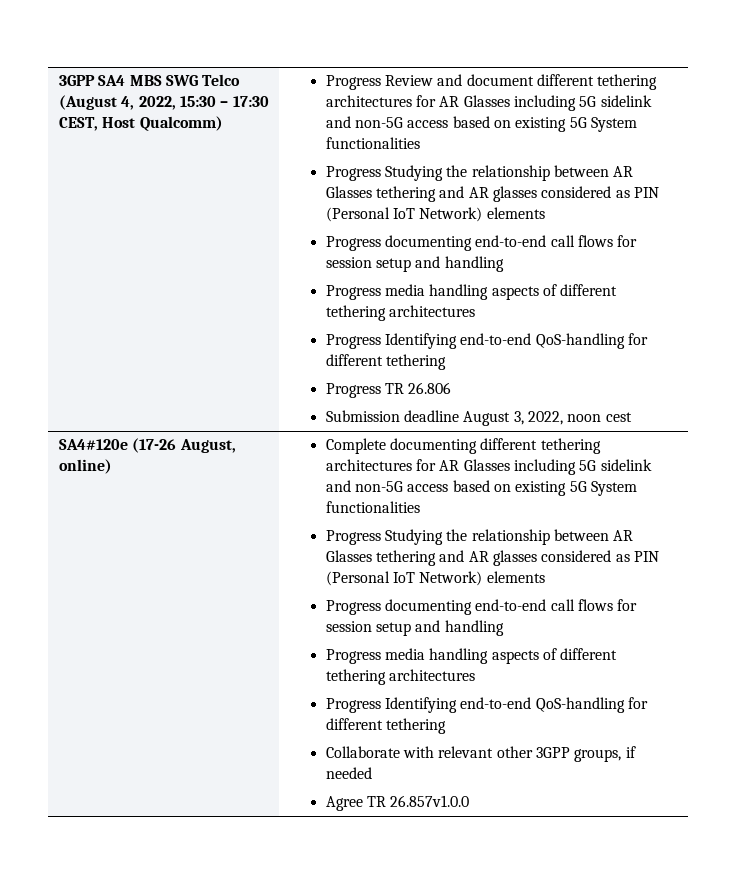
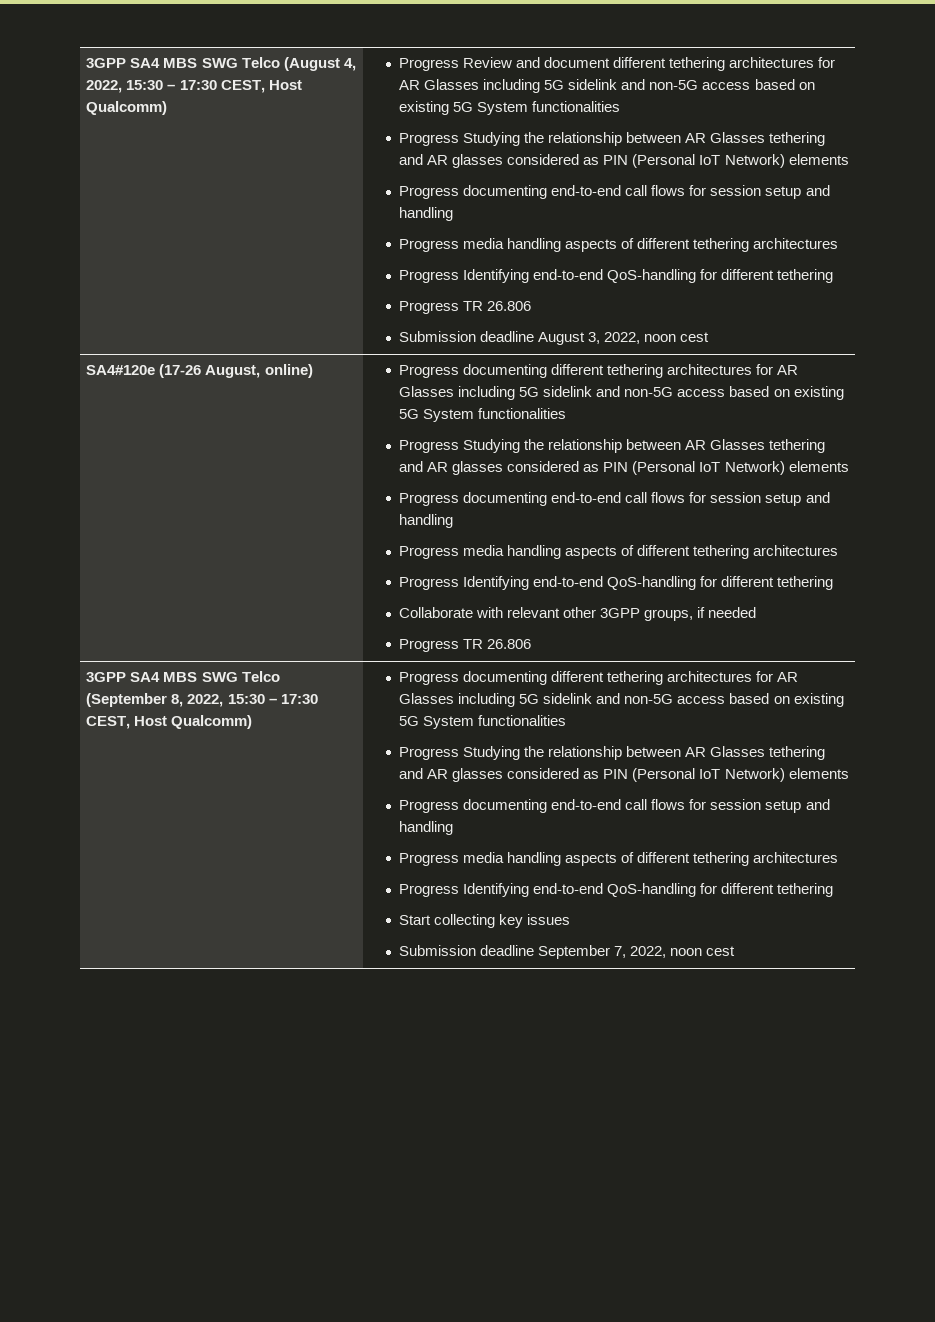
[325,438,386,454] Complete -> [399,365,460,378] Progress
[325,795,470,811] Agree TR 26.857v1.0.0 -> [399,639,532,652] [86,671,280,682] [86,693,318,707] [86,715,253,729] [399,671,799,685] [399,693,844,707] [399,715,567,729] [399,746,826,760] [399,768,849,782] [399,799,830,813] [399,821,454,835] [399,852,839,866] [399,883,834,897] [399,914,571,928] [399,945,736,959] Progress TR 26.806 // 3GPP SA4 MBS SWG Telco (September 8, 2022, 15:30 – 17:30 CEST, Host Qualcomm) | Progress documenting different tethering architectures for AR Glasses including 5G sidelink and non-5G access based on existing 5G System functionalities // Progress Studying the relationship between AR Glasses tethering and AR glasses considered as PIN (Personal IoT Network) elements // Progress documenting end-to-end call flows for session setup and handling // Progress media handling aspects of different tethering architectures // Progress Identifying end-to-end QoS-handling for different tethering // Start collecting key issues // Submission deadline September 7, 2022, noon cest

